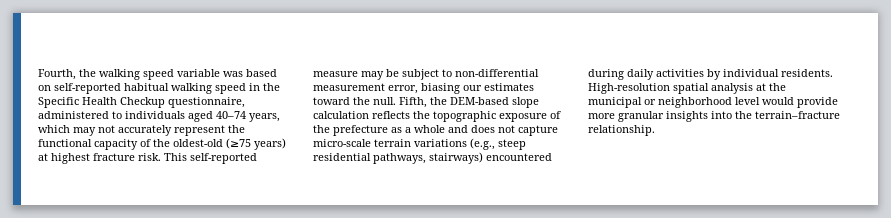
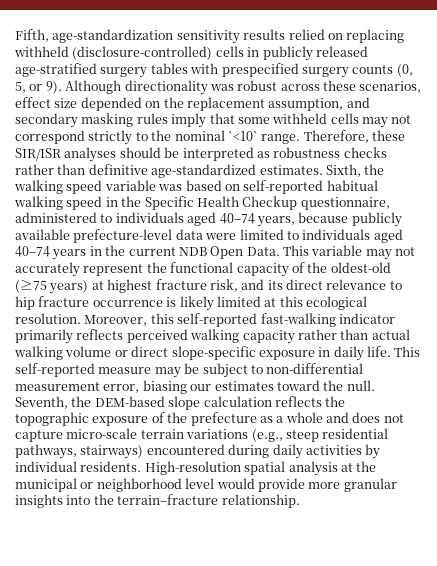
[38,69,76,80] Fourth, -> [15,29,405,44] [14,46,368,61] [15,63,413,78] [15,80,422,95] [15,97,370,111] [15,113,412,128] [15,130,405,145] [15,147,387,162] [15,164,361,178] Fifth, age-standardization sensitivity results relied on replacing withheld (disclosure-controlled) cells in publicly released age-stratified surgery tables with prespecified surgery counts (0, 5, or 9). Although directionality was robust across these scenarios, effect size depended on the replacement assumption, and secondary masking rules imply that some withheld cells may not correspond strictly to the nominal `<10` range. Therefore, these SIR/ISR analyses should be interpreted as robustness checks rather than definitive age-standardized estimates. Sixth,
[38,125,70,133] which -> [298,212,402,227] [15,229,403,243] [15,245,363,260] because publicly available prefecture-level data were limited to individuals aged 40–74 years in the current NDB Open Data. This variable
[138,153,161,161] risk. -> [209,279,402,292] [15,296,367,311] [15,313,395,327] [15,329,410,344] [14,346,391,361] risk, and its direct relevance to hip fracture occurrence is likely limited at this ecological resolution. Moreover, this self-reported fast-walking indicator primarily reflects perceived walking capacity rather than actual walking volume or direct slope-specific exposure in daily life.
[399,97,427,108] Fifth, -> [15,396,68,409] Seventh,

